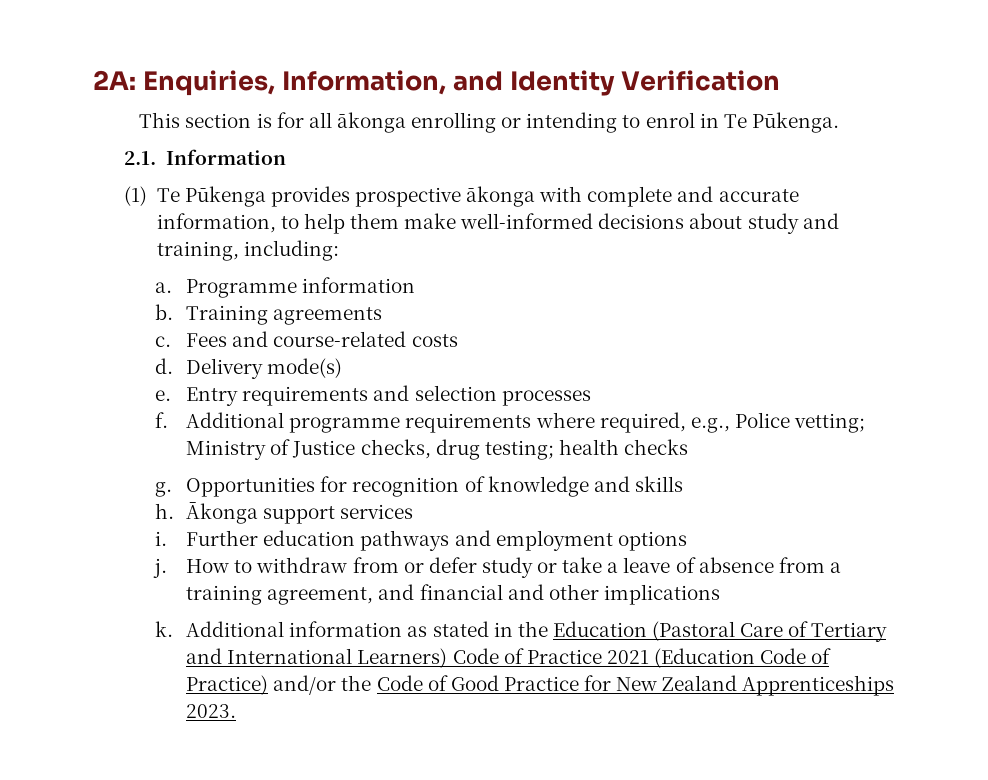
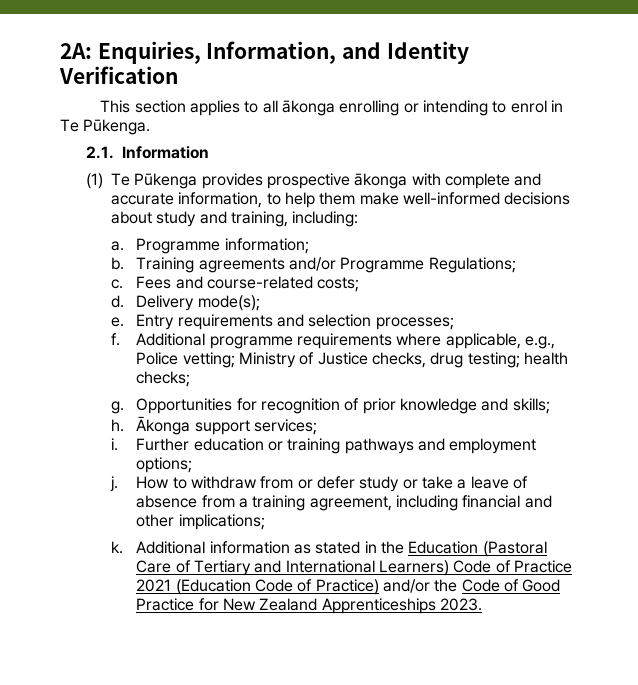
[256,112,304,128] is for -> [190,100,259,116] applies to
[302,277,416,293] information -> [224,238,309,254] information;
(383, 316) none -> [289,257,516,273] and/or Programme Regulations;
[411,334,458,347] costs -> [317,277,360,292] costs;
[267,358,343,378] mode(s) -> [197,295,260,311] mode(s);
[501,390,591,406] processes -> [375,317,454,330] processes;
[599,412,686,433] required, -> [445,333,521,349] applicable,
[624,439,689,455] checks -> [136,371,191,387] checks;
(485, 484) none -> [362,398,396,414] prior
[634,476,683,492] skills -> [512,398,550,414] skills;
[340,504,414,519] services -> [254,419,318,435] services;
(356, 538) none -> [268,438,341,454] or training
[617,531,687,551] options -> [136,457,193,473] options;
[378,584,415,600] and -> [396,495,459,511] including
[603,584,720,605] implications -> [178,514,265,530] implications;

